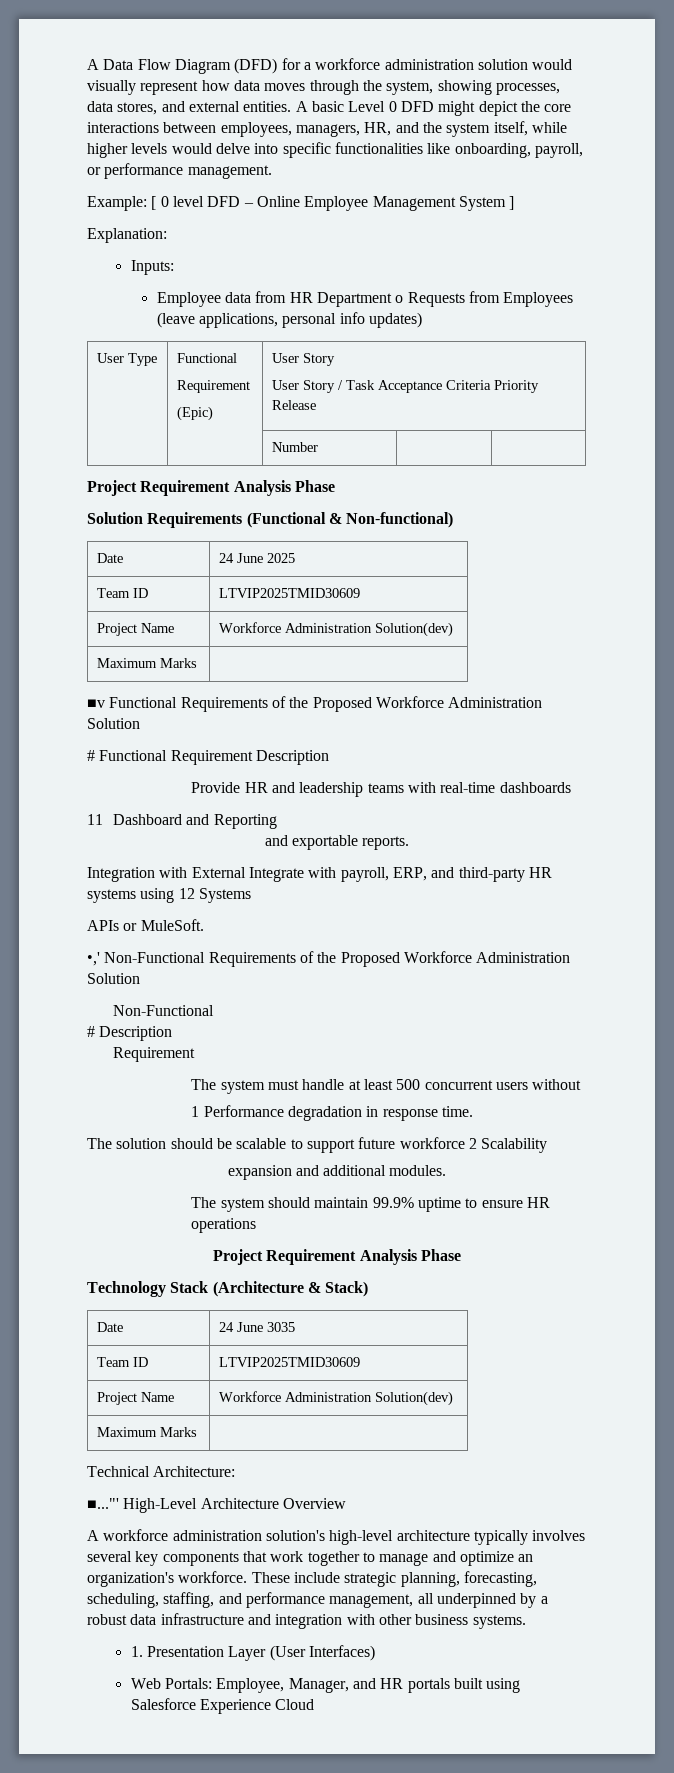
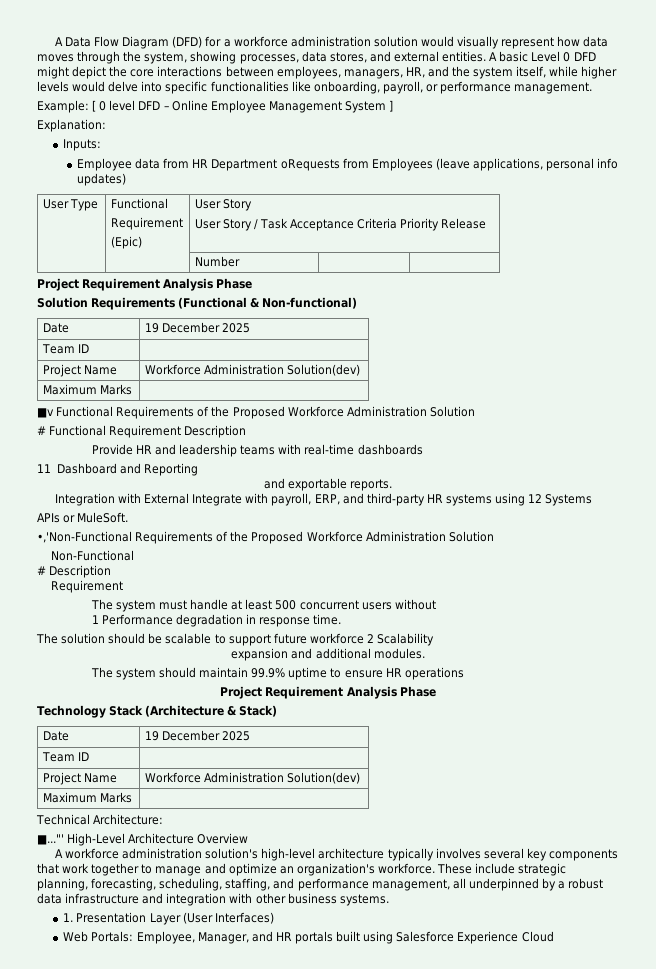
[395,292,465,307] o Requests -> [280,159,340,171] oRequests
[219,553,296,563] [97,588,149,598] [219,588,361,598] 24 June 2025 // Team ID | LTVIP2025TMID30609 -> [144,322,250,333] [41,344,89,354] 19 December 2025 // Team ID |
[87,952,206,966] •,' Non-Functional -> [37,531,132,543] •,'Non-Functional
[219,1322,296,1332] [97,1357,149,1367] [219,1357,361,1367] 24 June 3035 // Team ID | LTVIP2025TMID30609 -> [144,730,250,741] [41,752,89,762] 19 December 2025 // Team ID |

